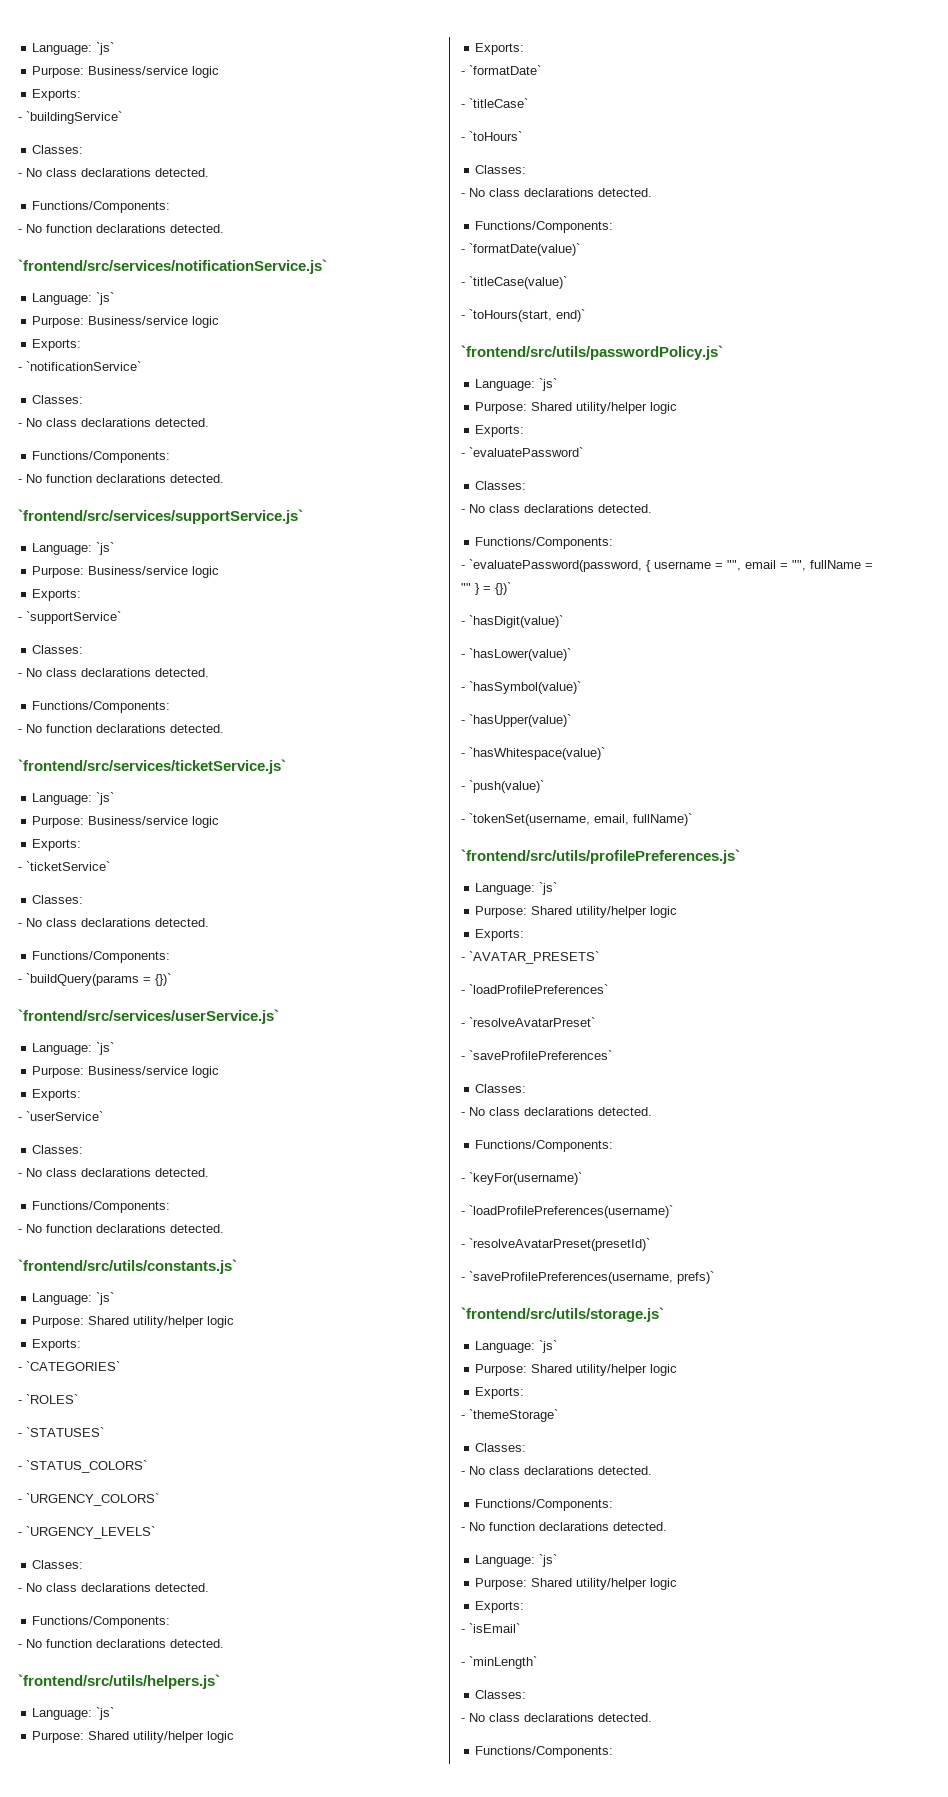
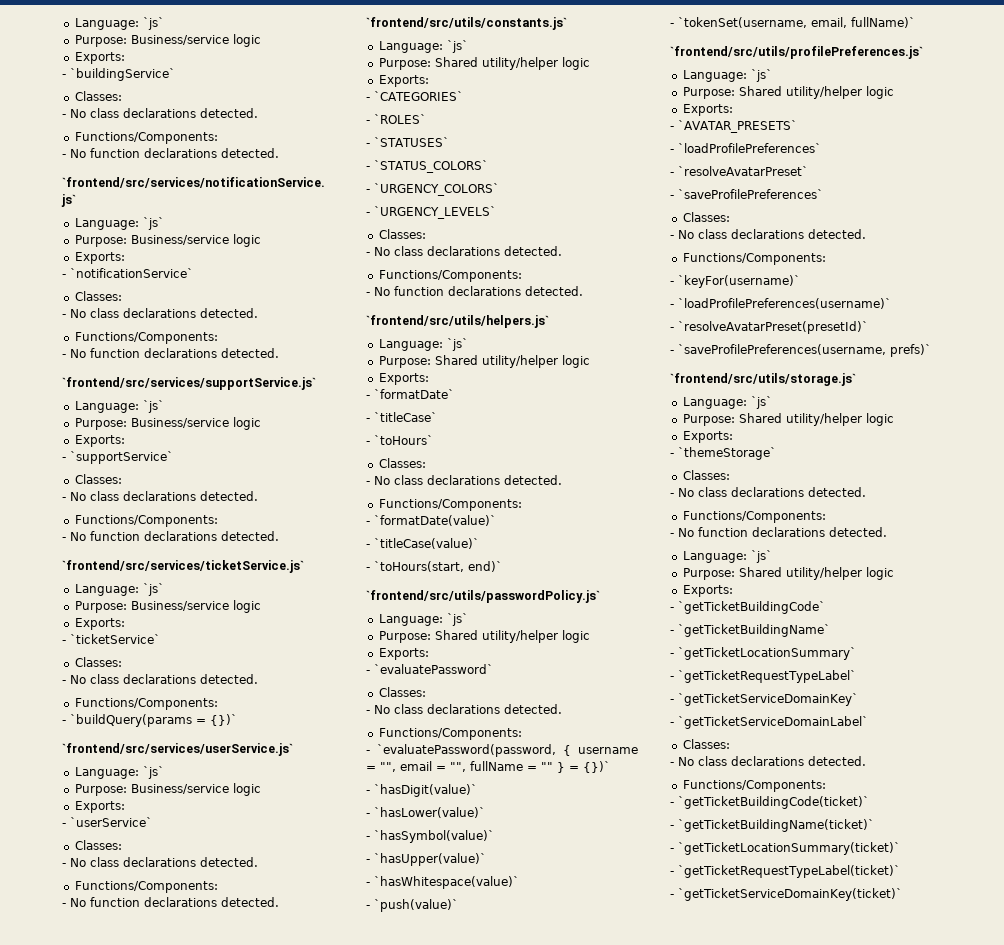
[469,1623,520,1633] [461,1656,537,1669] [475,1690,527,1699] [461,1713,652,1722] [475,1746,614,1758] `isEmail` // - `minLength` // Classes: // - No class declarations detected. // Functions/Components: -> [678,601,825,614] [670,624,830,637] [670,647,856,660] [670,670,856,683] [670,693,858,706] [670,716,868,729] [682,739,730,749] [670,756,866,766] [682,780,826,792] [670,796,869,809] [670,819,874,832] [670,842,900,855] [670,865,900,878] [670,888,902,901] `getTicketBuildingCode` // - `getTicketBuildingName` // - `getTicketLocationSummary` // - `getTicketRequestTypeLabel` // - `getTicketServiceDomainKey` // - `getTicketServiceDomainLabel` // Classes: // - No class declarations detected. // Functions/Components: // - `getTicketBuildingCode(ticket)` // - `getTicketBuildingName(ticket)` // - `getTicketLocationSummary(ticket)` // - `getTicketRequestTypeLabel(ticket)` // - `getTicketServiceDomainKey(ticket)`

